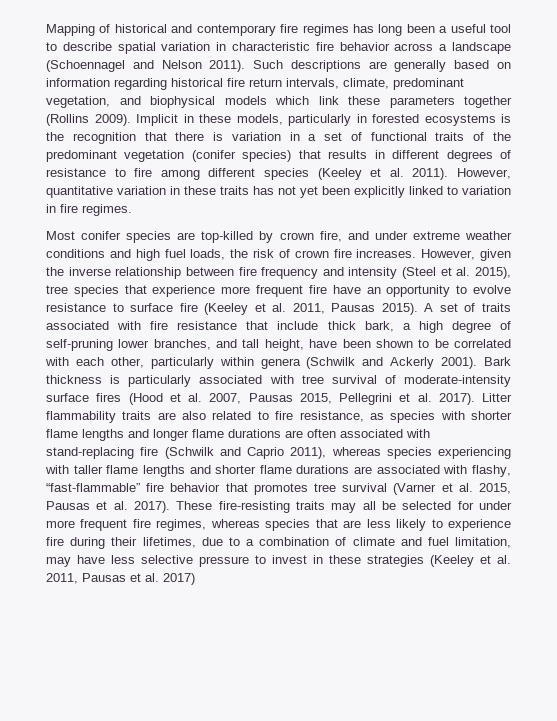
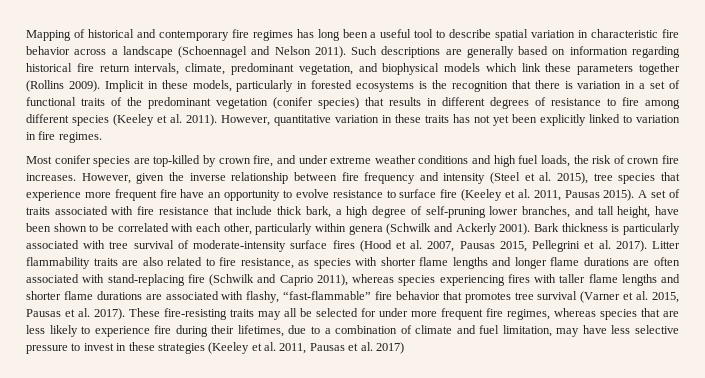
(511, 453) none -> [507,274,530,283] fires

